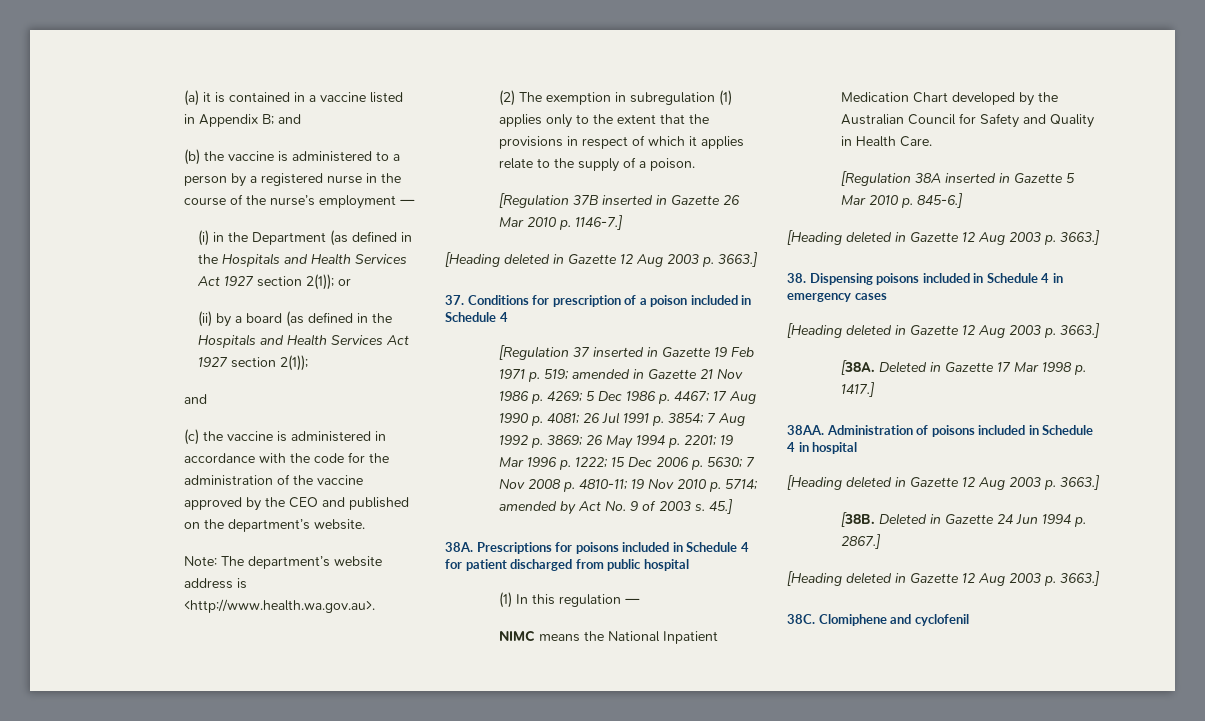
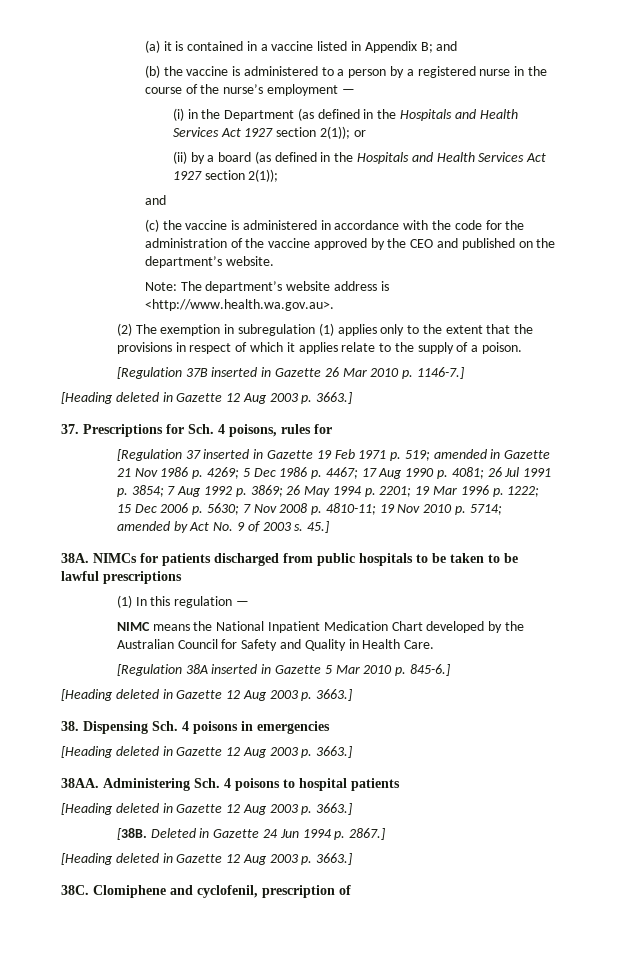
[467,295,752,307] [445,312,508,322] Conditions for prescription of a poison included in Schedule 4 -> [83,424,332,437] Prescriptions for Sch. 4 poisons, rules for
[476,542,749,554] [445,559,689,571] Prescriptions for poisons included in Schedule 4 for patient discharged from public hospital -> [93,553,518,566] [61,571,182,584] NIMCs for patients discharged from public hospitals to be taken to be lawful prescriptions
[876,273,1063,285] [787,293,887,302] [787,323,1100,338] [841,360,1087,375] [841,382,876,397] [787,425,1094,437] [787,442,858,454] poisons included in Schedule 4 in emergency cases // [Heading deleted in Gazette 12 Aug 2003 p. 3663.] // [38A. Deleted in Gazette 17 Mar 1998 p. 1417.] // 38AA. Administration of poisons included in Schedule 4 in hospital -> [152,721,330,734] [61,746,353,758] [61,778,400,791] Sch. 4 poisons in emergencies // [Heading deleted in Gazette 12 Aug 2003 p. 3663.] // 38AA. Administering Sch. 4 poisons to hospital patients
[914,614,969,626] cyclofenil -> [197,885,351,898] cyclofenil, prescription of

